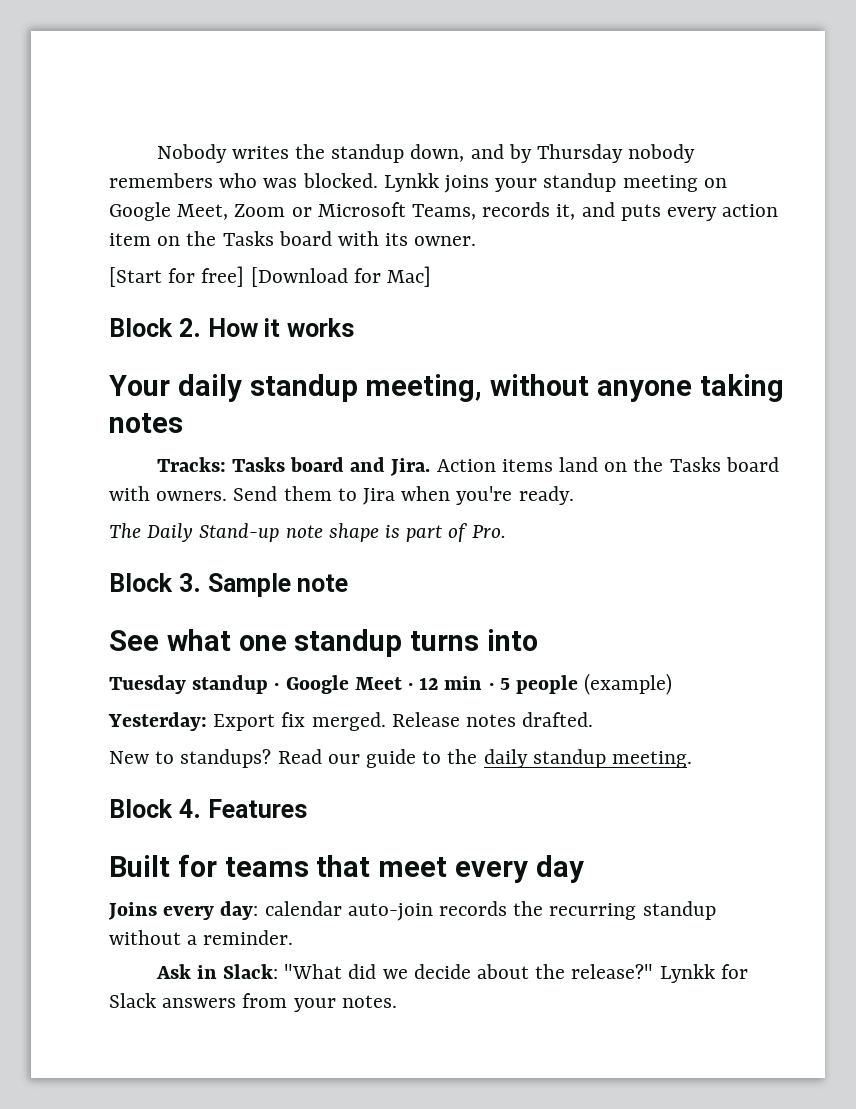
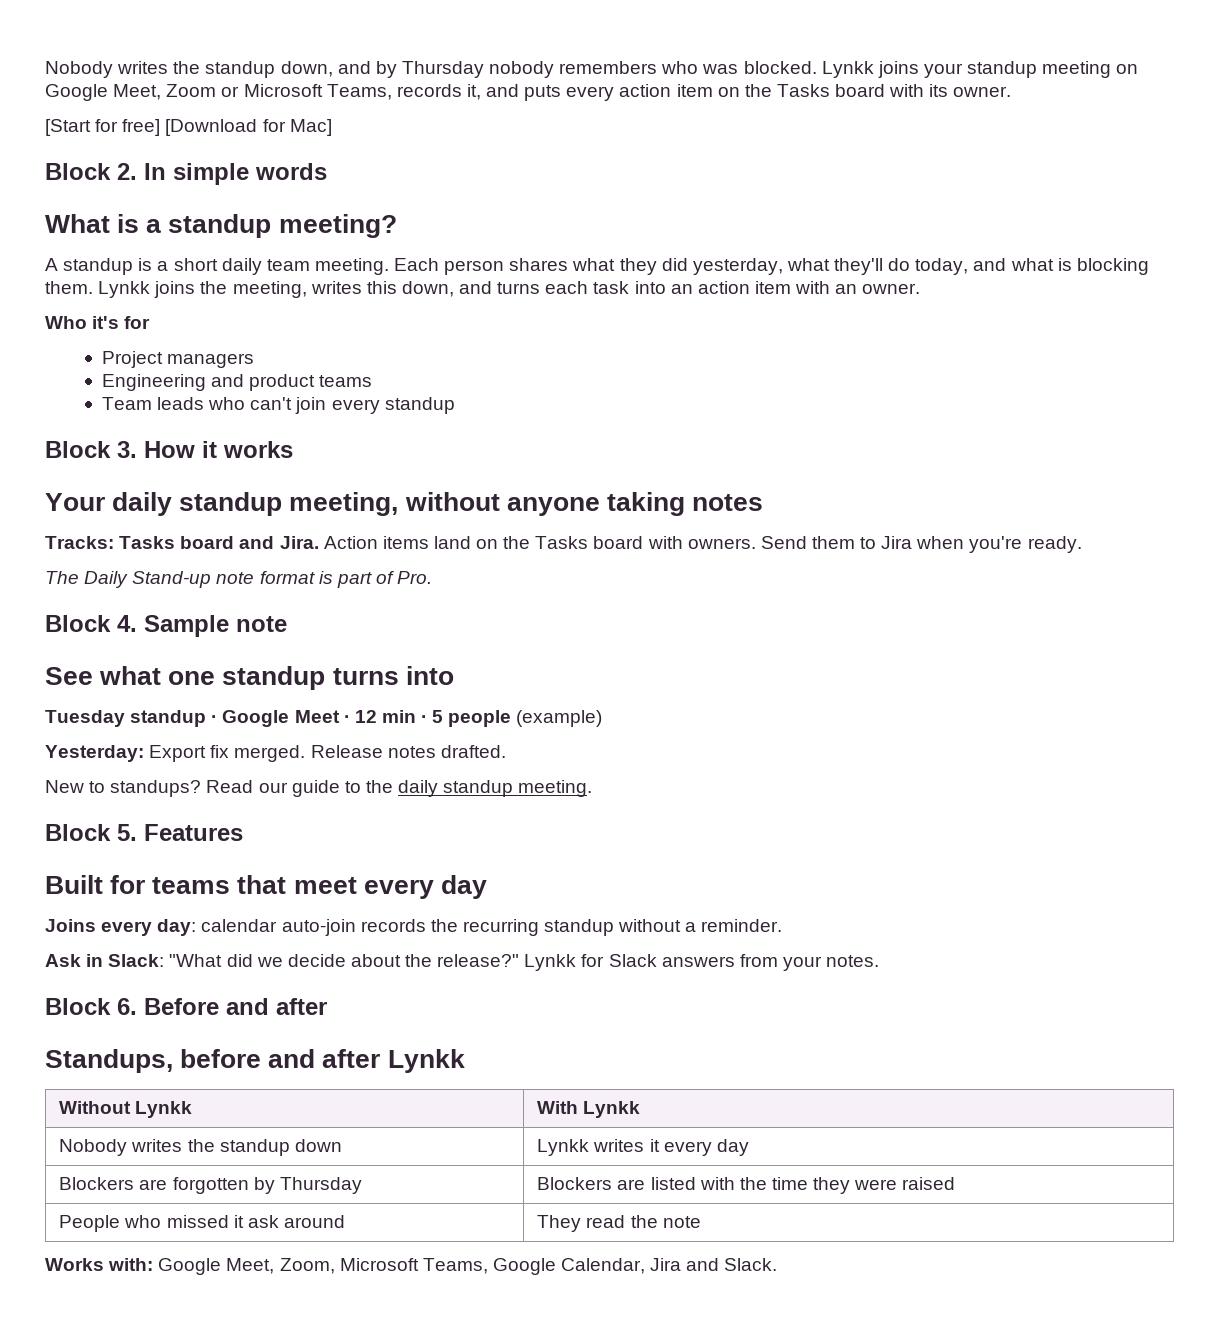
(201, 327) none -> [144,163,327,185] [45,214,397,238] [45,258,1149,275] [45,281,921,298] [45,316,151,329] [101,351,255,368] [101,374,373,391] [101,397,455,414] [45,441,137,458] In simple words // What is a standup meeting? // A standup is a short daily team meeting. Each person shares what they did yesterday, what they'll do today, and what is blocking them. Lynkk joins the meeting, writes this down, and turns each task into an action item with an owner. // Who it's for // Project managers // Engineering and product teams // Team leads who can't join every standup // Block 3.
[328,523,379,542] shape -> [259,571,315,584] format
[178,573,201,592] 3. -> [117,615,137,632] 4.
[178,799,201,818] 4. -> [117,824,137,841] 5.
(397, 1001) none -> [45,998,327,1015] [45,1049,465,1073] [59,1101,193,1118] [537,1101,641,1118] [59,1139,342,1156] [537,1139,749,1156] [59,1177,362,1194] [537,1177,956,1194] [59,1215,345,1232] [537,1215,701,1232] [45,1258,778,1275] // Block 6. Before and after // Standups, before and after Lynkk // Without Lynkk | With Lynkk // Nobody writes the standup down | Lynkk writes it every day // Blockers are forgotten by Thursday | Blockers are listed with the time they were raised // People who missed it ask around | They read the note // Works with: Google Meet, Zoom, Microsoft Teams, Google Calendar, Jira and Slack.

